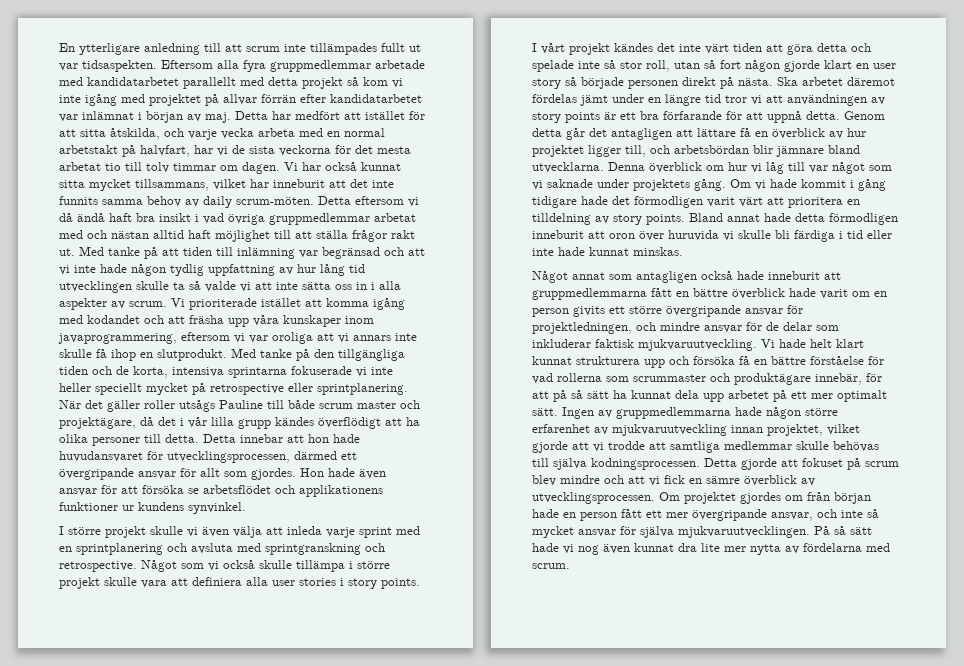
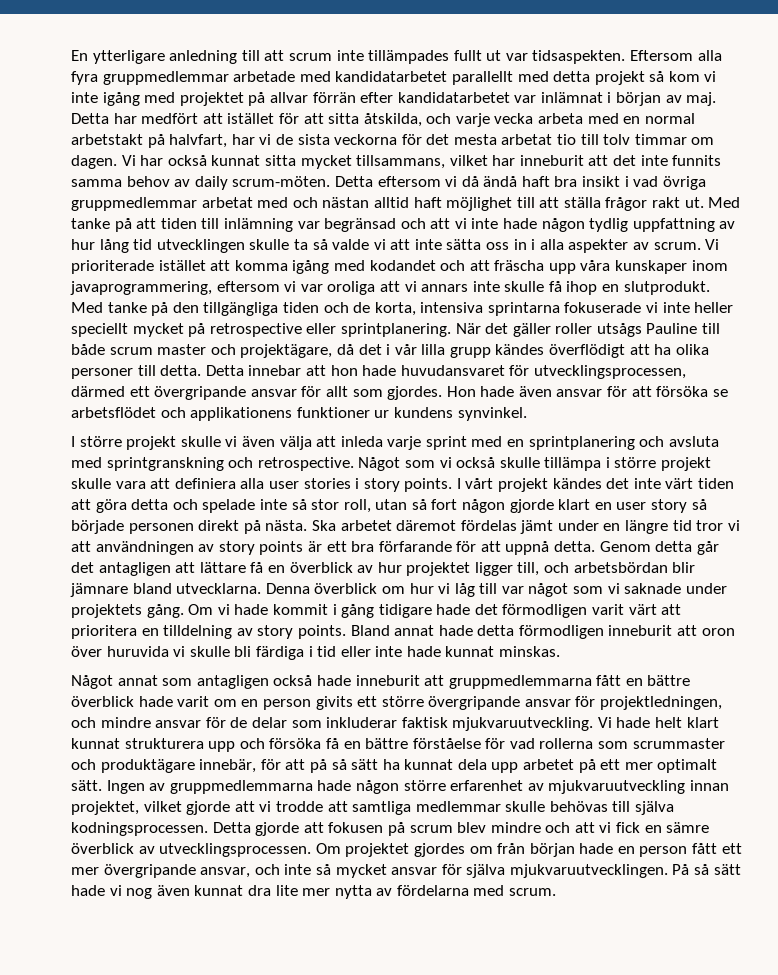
[189,315,224,324] fräsha -> [494,260,545,271] fräscha
[802,458,843,467] fokuset -> [328,822,384,833] fokusen

